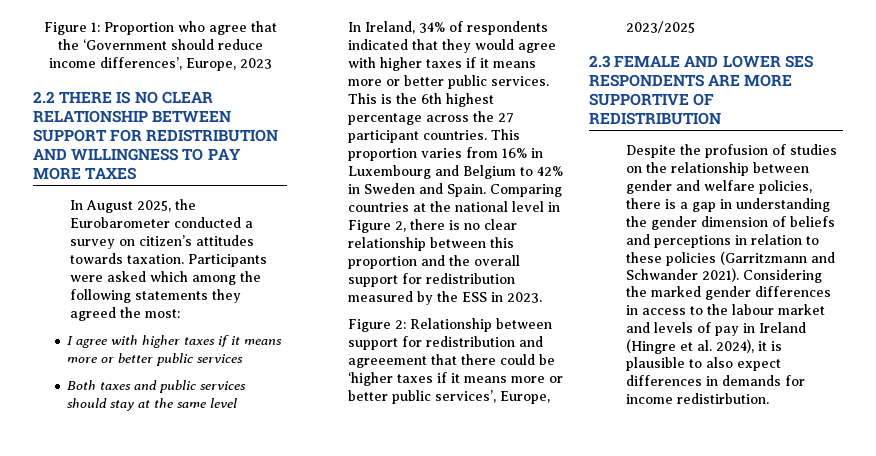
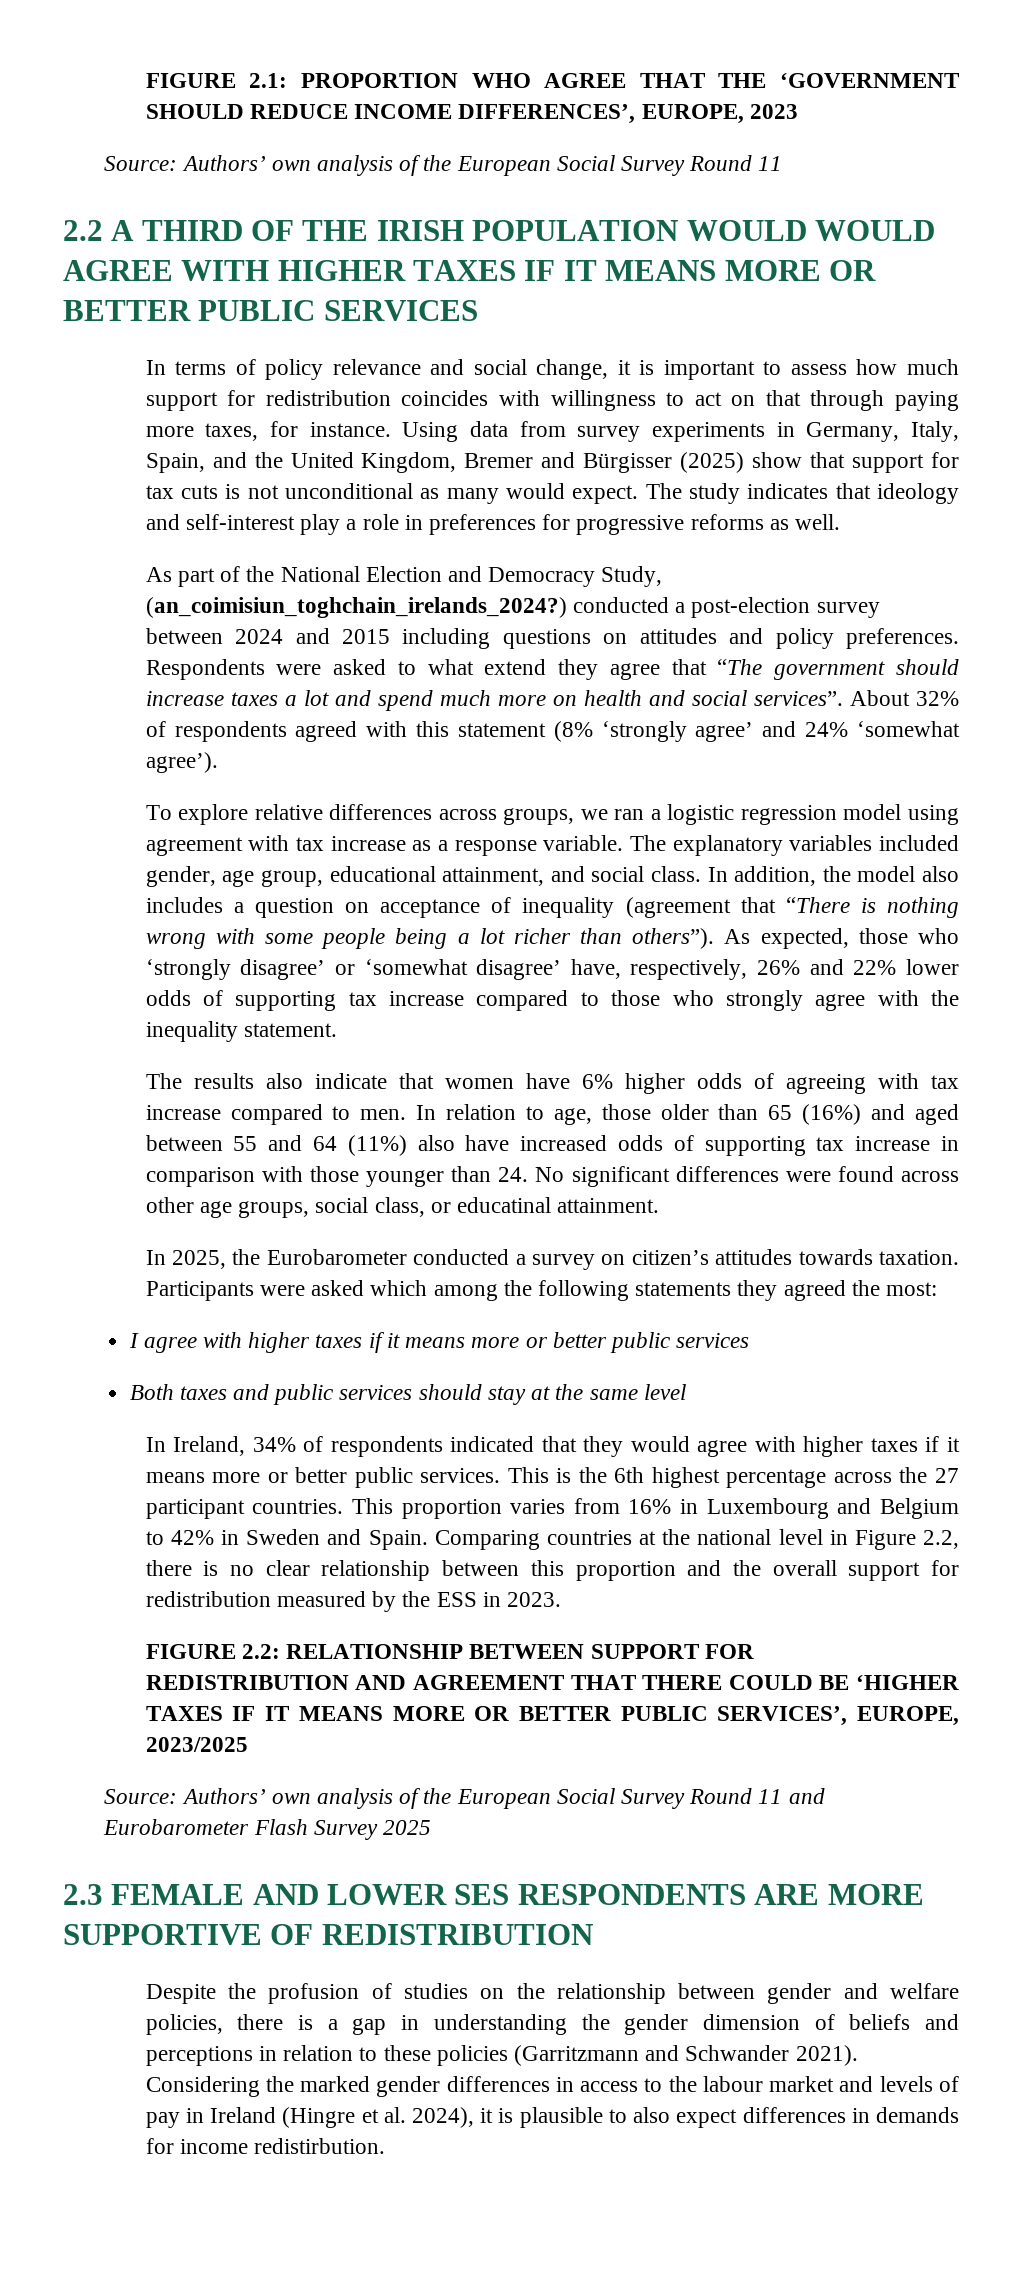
[43,21,277,35] [57,39,263,50] [48,57,272,71] [33,91,213,104] [33,110,232,123] [33,129,279,142] [33,148,241,161] [33,167,137,180] [70,200,134,213] Figure 1: Proportion who agree that the ‘Government should reduce income differences’, Europe, 2023 // 2.2 THERE IS NO CLEAR RELATIONSHIP BETWEEN SUPPORT FOR REDISTRIBUTION AND WILLINGNESS TO PAY MORE TAXES // In August -> [145,72,959,88] [145,104,798,124] [104,155,783,176] [63,220,935,241] [63,260,876,281] [63,300,478,321] [145,359,959,380] [145,390,959,411] [145,421,959,442] [145,452,959,473] [145,483,959,504] [145,514,841,535] [145,566,663,587] [145,597,880,618] [145,628,959,649] [145,659,959,680] [145,690,959,711] [145,721,960,742] [145,752,218,773] [145,804,959,825] [145,835,959,856] [145,866,960,887] [145,897,959,918] [145,928,960,949] [145,959,959,980] [145,990,960,1011] [145,1021,337,1042] [145,1073,959,1094] [145,1104,960,1125] [145,1135,959,1156] [145,1166,959,1187] [145,1197,660,1218] [145,1250,166,1265] FIGURE 2.1: PROPORTION WHO AGREE THAT THE ‘GOVERNMENT SHOULD REDUCE INCOME DIFFERENCES’, EUROPE, 2023 // Source: Authors’ own analysis of the European Social Survey Round 11 // 2.2 A THIRD OF THE IRISH POPULATION WOULD WOULD AGREE WITH HIGHER TAXES IF IT MEANS MORE OR BETTER PUBLIC SERVICES // In terms of policy relevance and social change, it is important to assess how much support for redistribution coincides with willingness to act on that through paying more taxes, for instance. Using data from survey experiments in Germany, Italy, Spain, and the United Kingdom, Bremer and Bürgisser (2025) show that support for tax cuts is not unconditional as many would expect. The study indicates that ideology and self-interest play a role in preferences for progressive reforms as well. // As part of the National Election and Democracy Study, (an_coimisiun_toghchain_irelands_2024?) conducted a post-election survey between 2024 and 2015 including questions on attitudes and policy preferences. Respondents were asked to what extend they agree that “The government should increase taxes a lot and spend much more on health and social services”. About 32% of respondents agreed with this statement (8% ‘strongly agree’ and 24% ‘somewhat agree’). // To explore relative differences across groups, we ran a logistic regression model using agreement with tax increase as a response variable. The explanatory variables included gender, age group, educational attainment, and social class. In addition, the model also includes a question on acceptance of inequality (agreement that “There is nothing wrong with some people being a lot richer than others”). As expected, those who ‘strongly disagree’ or ‘somewhat disagree’ have, respectively, 26% and 22% lower odds of supporting tax increase compared to those who strongly agree with the inequality statement. // The results also indicate that women have 6% higher odds of agreeing with tax increase compared to men. In relation to age, those older than 65 (16%) and aged between 55 and 64 (11%) also have increased odds of supporting tax increase in comparison with those younger than 24. No significant differences were found across other age groups, social class, or educatinal attainment. // In
[395,221,407,232] 2, -> [922,1530,959,1549] 2.2,
[348,318,553,332] [348,336,544,350] [348,354,556,368] [348,372,564,386] [348,390,551,404] [626,21,696,33] Figure 2: Relationship between support for redistribution and agreeement that there could be ‘higher taxes if it means more or better public services’, Europe, 2023/2025 -> [145,1644,754,1659] [145,1674,959,1690] [145,1706,959,1726] [145,1737,248,1752] [104,1788,825,1809] [103,1819,431,1840] FIGURE 2.2: RELATIONSHIP BETWEEN SUPPORT FOR REDISTRIBUTION AND AGREEMENT THAT THERE COULD BE ‘HIGHER TAXES IF IT MEANS MORE OR BETTER PUBLIC SERVICES’, EUROPE, 2023/2025 // Source: Authors’ own analysis of the European Social Survey Round 11 and Eurobarometer Flash Survey 2025

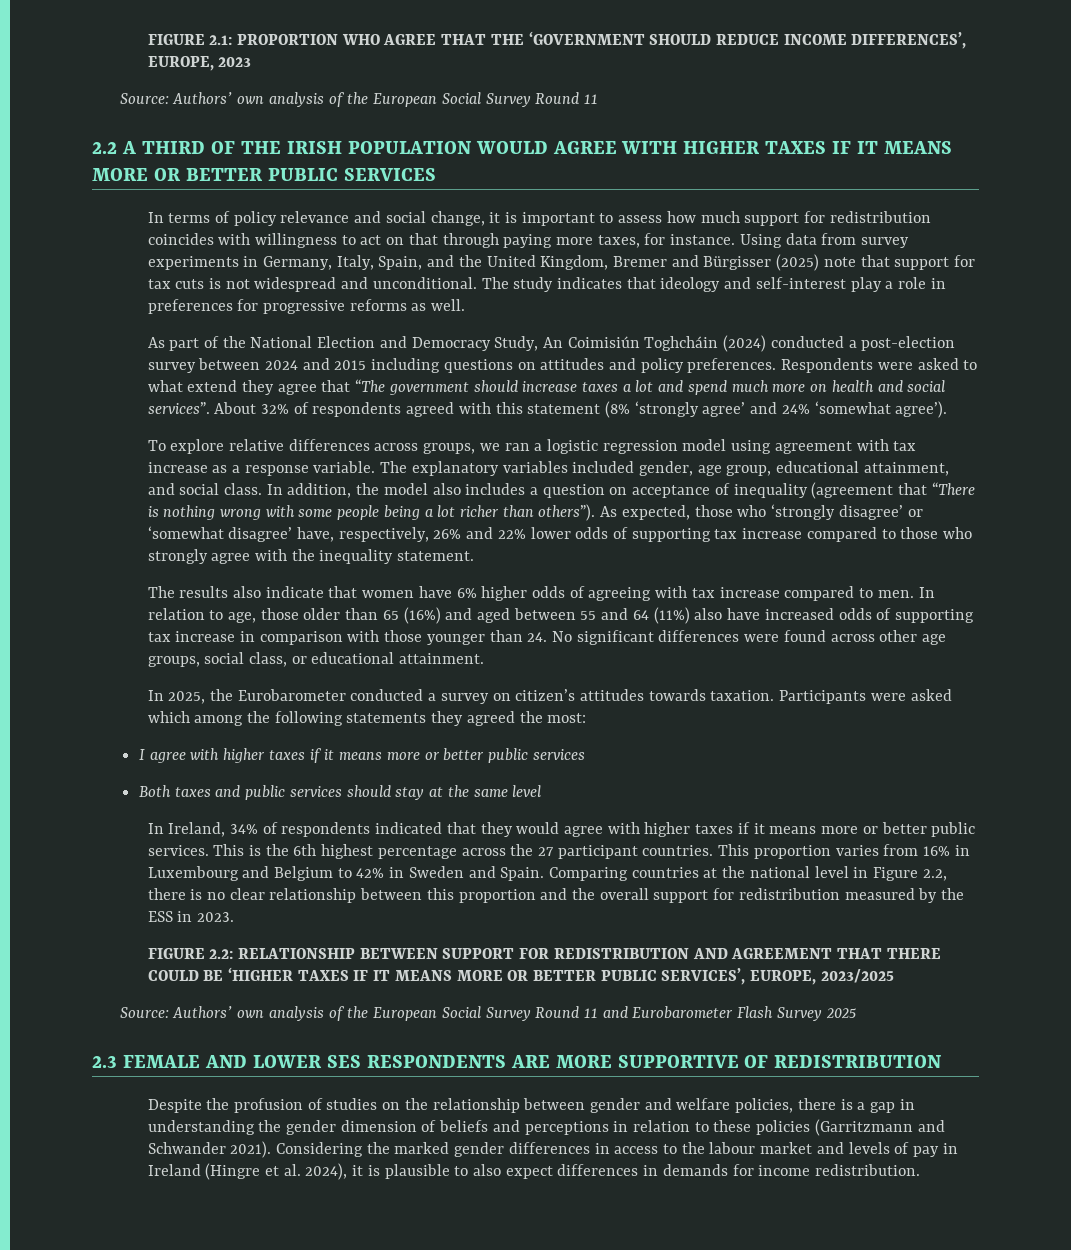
[814,220,935,241] WOULD -> (548, 147) none
[752,452,803,468] show -> [823,257,856,267] note
[285,483,639,504] unconditional as many would expect. -> [254,277,477,292] widespread and unconditional.
[145,597,567,618] (an_coimisiun_toghchain_irelands_2024?) -> [543,335,767,352] An Coimisiún Toghcháin (2024)
[456,1197,551,1213] educatinal -> [311,652,395,664] educational
[254,2138,386,2154] redistirbution. -> [815,1164,921,1176] redistribution.

